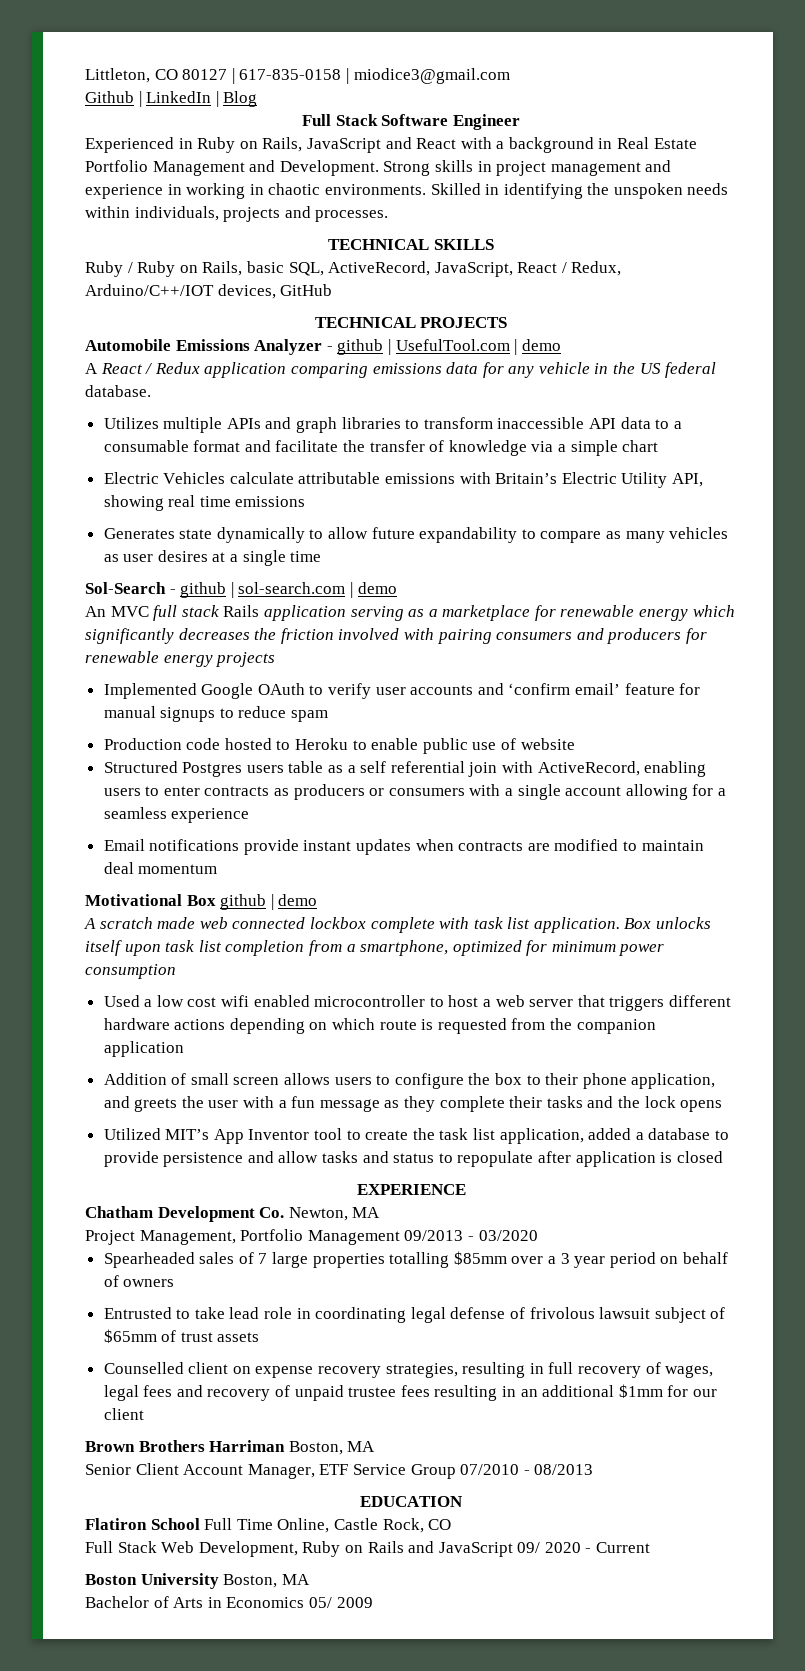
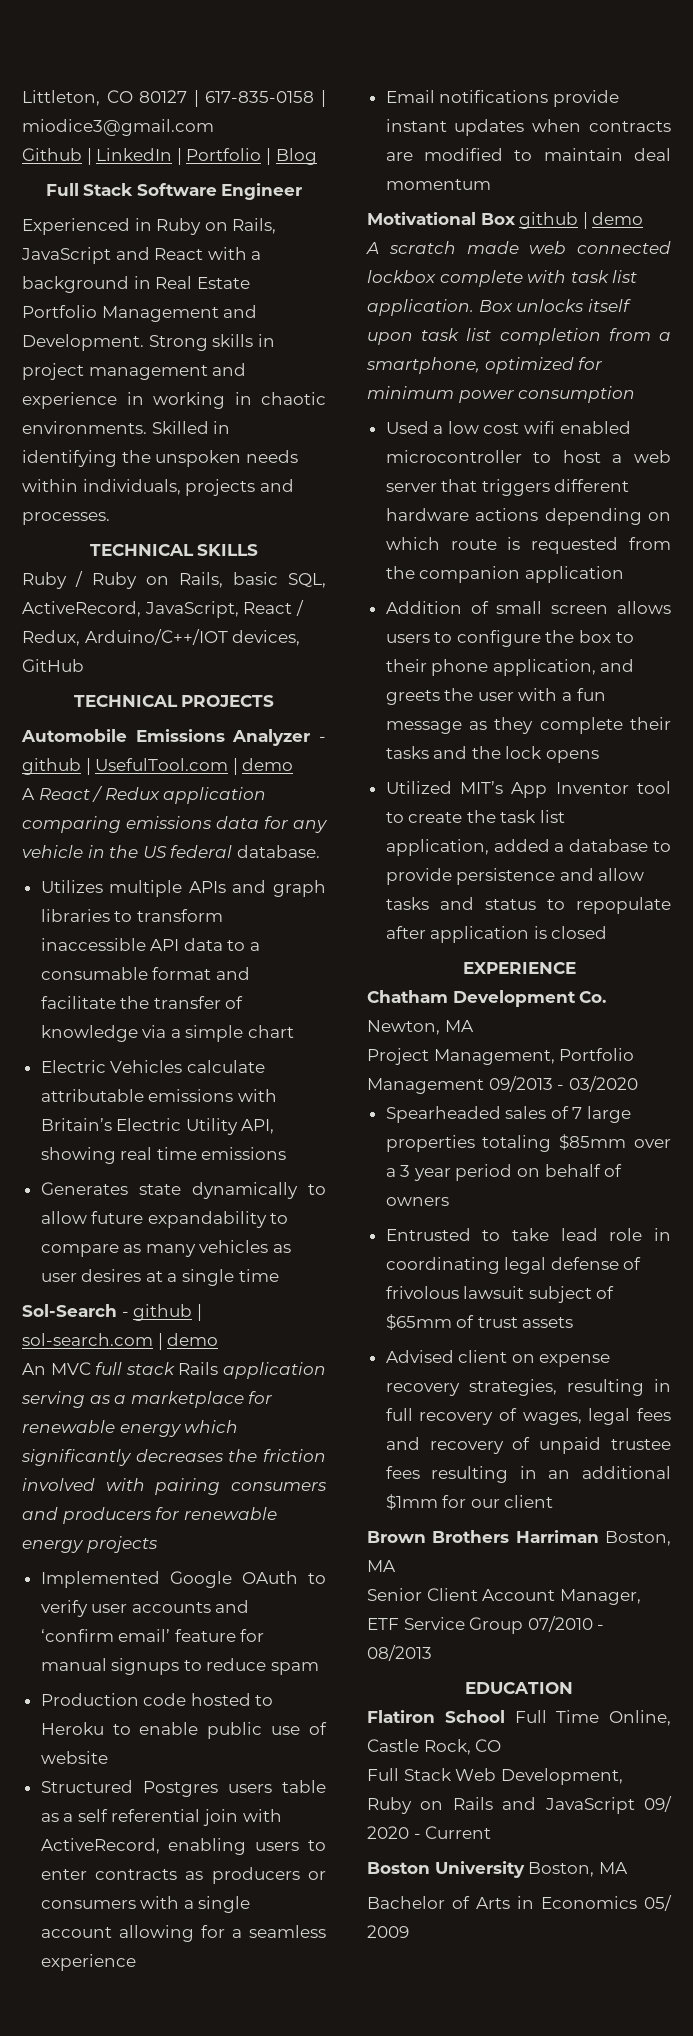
(219, 99) none -> [186,148,271,165] Portfolio |
[389,1252,450,1268] totalling -> [482,1135,552,1152] totaling
[103,1362,184,1374] Counselled -> [385,1350,454,1363] Advised

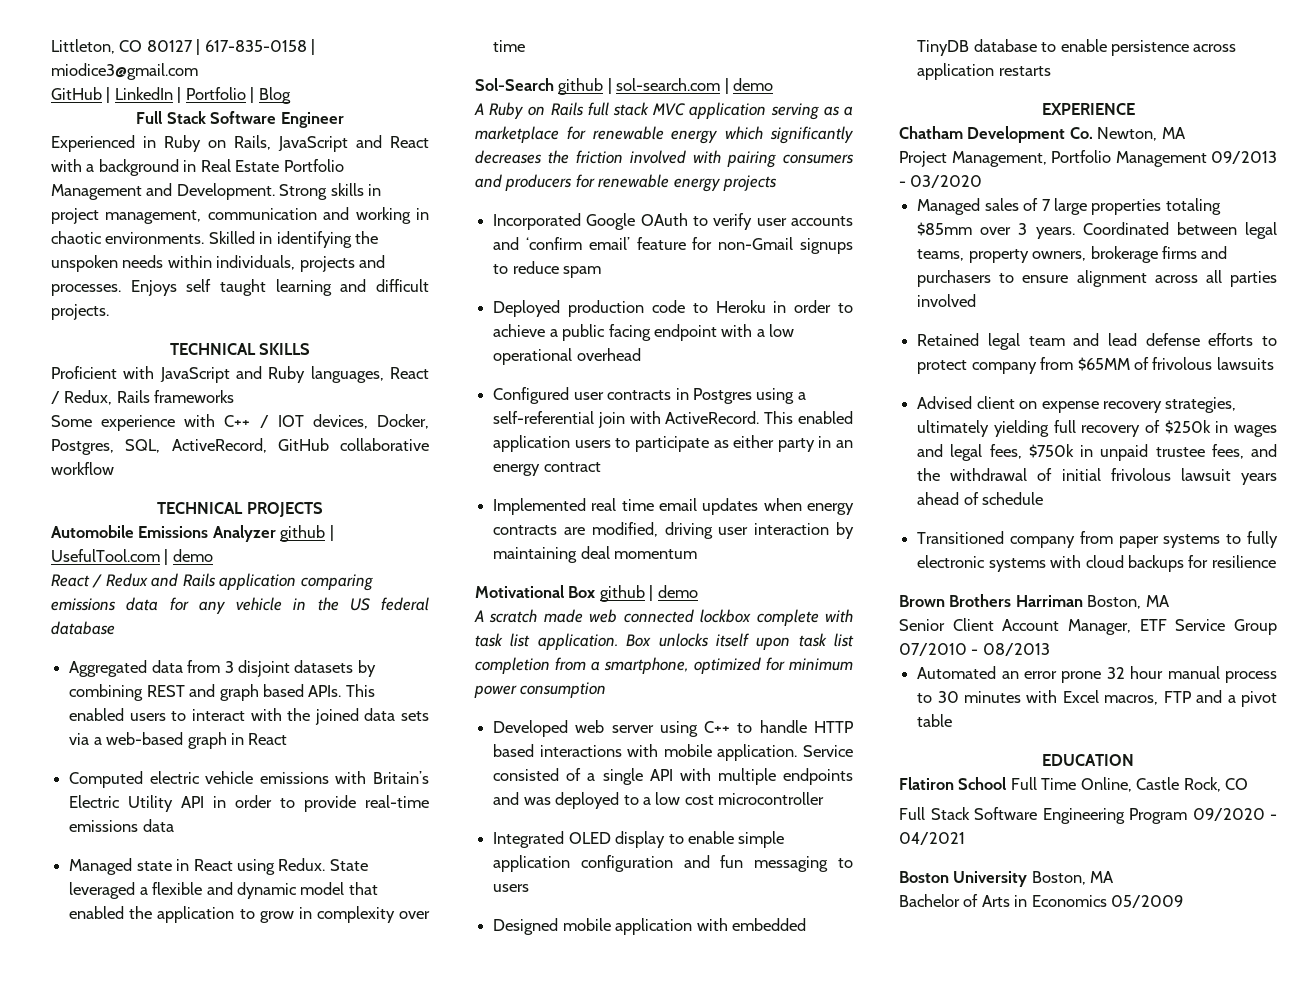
[22,148,82,161] Github -> [51,87,102,100] GitHub
[88,363,247,380] [22,392,144,409] management and experience in -> [105,207,350,224] management, communication and
[89,544,259,556] [22,571,326,589] [22,600,304,618] [22,629,301,646] [22,659,84,672] // TECHNICAL SKILLS // Ruby / Ruby on Rails, basic SQL, ActiveRecord, JavaScript, React / Redux, Arduino/C++/IOT devices, GitHub -> [130,279,429,296] [51,304,109,320] [169,343,311,355] [51,366,429,383] [51,390,235,405] [51,414,429,431] [51,438,429,455] [51,462,114,475] Enjoys self taught learning and difficult projects. // TECHNICAL SKILLS // Proficient with JavaScript and Ruby languages, React / Redux, Rails frameworks // Some experience with C++ / IOT devices, Docker, Postgres, SQL, ActiveRecord, GitHub collaborative workflow
[319,736,327,742] - -> (276, 533) none
[22,788,35,800] A -> (213, 555) none
(160, 793) none -> [151,573,216,587] and Rails
[236,845,320,858] [40,880,326,897] [40,909,223,922] [40,938,261,951] [40,967,250,980] [40,996,244,1009] [40,1025,295,1042] [40,1060,265,1073] [40,1089,144,1102] database. // Utilizes multiple APIs and graph libraries to transform inaccessible API data to a consumable format and facilitate the transfer of knowledge via a simple chart // Electric Vehicles calculate attributable -> [51,621,115,635] [69,660,376,677] [69,684,375,701] [69,708,430,725] [69,732,288,749] [69,771,254,788] database // Aggregated data from 3 disjoint datasets by combining REST and graph based APIs. This enabled users to interact with the joined data sets via a web-based graph in React // Computed electric vehicle
[241,1119,275,1134] [40,1147,287,1164] [40,1182,327,1199] [40,1211,289,1228] [40,1240,292,1257] [40,1269,235,1286] API, showing real time emissions // Generates state dynamically to allow future expandability to compare as many vehicles as user desires at a single -> [181,795,430,812] [69,819,174,832] [69,858,368,875] [69,882,378,899] [69,906,430,923] API in order to provide real-time emissions data // Managed state in React using Redux. State leveraged a flexible and dynamic model that enabled the application to grow in complexity over
[121,1311,129,1317] - -> (554, 84) none
[22,1362,91,1375] An MVC -> [474,102,584,119] A Ruby on Rails
[178,1362,219,1375] Rails -> [652,103,686,116] MVC
[40,1571,160,1588] Implemented -> [493,213,582,230] Incorporated
[40,1658,107,1671] manual -> [718,237,794,250] non-Gmail
[40,1693,274,1706] [40,1722,328,1739] [40,1751,108,1764] [40,1780,327,1797] [40,1809,282,1826] [40,1838,326,1855] [40,1867,326,1884] [40,1896,251,1913] [40,1925,326,1942] [40,1954,136,1971] [385,90,619,107] [385,119,447,132] Production code hosted to Heroku to enable public use of website // Structured Postgres users table as a self referential join with ActiveRecord, enabling users to enter contracts as producers or consumers with a single account allowing for a seamless experience // Email notifications provide instant -> [493,300,853,317] [493,324,795,341] [493,348,641,365] [493,387,806,404] [493,411,853,428] [493,435,853,452] [493,462,601,476] [493,498,698,515] Deployed production code to Heroku in order to achieve a public facing endpoint with a low operational overhead // Configured user contracts in Postgres using a self-referential join with ActiveRecord. This enabled application users to participate as either party in an energy contract // Implemented real time email
(582, 125) none -> [807,503,854,515] energy
[424,148,623,161] modified to maintain -> [591,522,854,539] [493,547,578,563] modified, driving user interaction by maintaining
[385,421,429,434] Used -> [493,720,854,737] [493,744,853,761] [493,768,853,785] [493,792,639,809] Developed web server using C++ to handle HTTP based interactions with mobile application. Service consisted of a single API with multiple endpoints and was deployed to
[524,421,631,434] wifi enabled -> (714, 800) none
[533,450,671,463] [385,479,630,496] [385,508,671,525] [385,537,671,554] [385,566,624,583] [385,601,671,614] [385,630,634,647] [385,659,635,676] [385,688,606,705] [385,717,671,734] [385,746,600,763] [385,781,671,798] [385,810,566,823] [385,839,671,856] [385,868,645,885] [385,897,671,914] [385,926,608,943] to host a web server that triggers different hardware actions depending on which route is requested from the companion application // Addition of small screen allows users to configure the box to their phone application, and greets the user with a fun message as they complete their tasks and the lock opens // Utilized MIT’s App Inventor tool to create the task list application, added a database to provide persistence and allow tasks and status to repopulate after application is closed -> [493,831,785,848] [493,855,853,872] [493,884,530,892] [493,918,806,935] [917,39,1237,56] [917,63,1051,80] // Integrated OLED display to enable simple application configuration and fun messaging to users // Designed mobile application with embedded TinyDB database to enable persistence across application restarts
[385,1106,501,1123] Spearheaded -> [917,198,981,215] Managed
[385,1164,623,1181] [385,1197,449,1206] [385,1228,671,1241] [385,1257,642,1274] [385,1286,615,1303] [385,1314,574,1330] a 3 year period on behalf of owners // Entrusted to take lead role in coordinating legal defense of frivolous lawsuit subject of $65mm of trust assets -> [1018,222,1277,239] [917,246,1228,263] [917,270,1277,287] [917,294,977,307] [917,333,1277,350] [917,357,1274,374] 3 years. Coordinated between legal teams, property owners, brokerage firms and purchasers to ensure alignment across all parties involved // Retained legal team and lead defense efforts to protect company from $65MM of frivolous lawsuits
[566,1379,671,1396] resulting in -> [917,420,1049,437] ultimately yielding
[522,1408,671,1425] [385,1437,671,1454] [385,1466,671,1483] [385,1494,554,1510] wages, legal fees and recovery of unpaid trustee fees resulting in an additional $1mm for our client -> [1164,420,1277,437] [917,444,1277,461] [917,468,1277,485] [917,492,1044,505] [917,531,1278,548] [917,555,1276,572] $250k in wages and legal fees, $750k in unpaid trustee fees, and the withdrawal of initial frivolous lawsuit years ahead of schedule // Transitioned company from paper systems to fully electronic systems with cloud backups for resilience
(432, 1653) none -> [917,666,1277,683] [917,690,1277,707] [917,714,953,727] // Automated an error prone 32 hour manual process to 30 minutes with Excel macros, FTP and a pivot table
[455,1768,623,1785] [367,1796,672,1814] [367,1826,492,1839] Web Development, Ruby on Rails and JavaScript 09/ 2020 - Current -> [974,807,1277,824] [899,832,965,845] Software Engineering Program 09/2020 - 04/2021
[644,1895,672,1911] [367,1925,409,1938] 05/ 2009 -> [1111,895,1184,908] 05/2009

